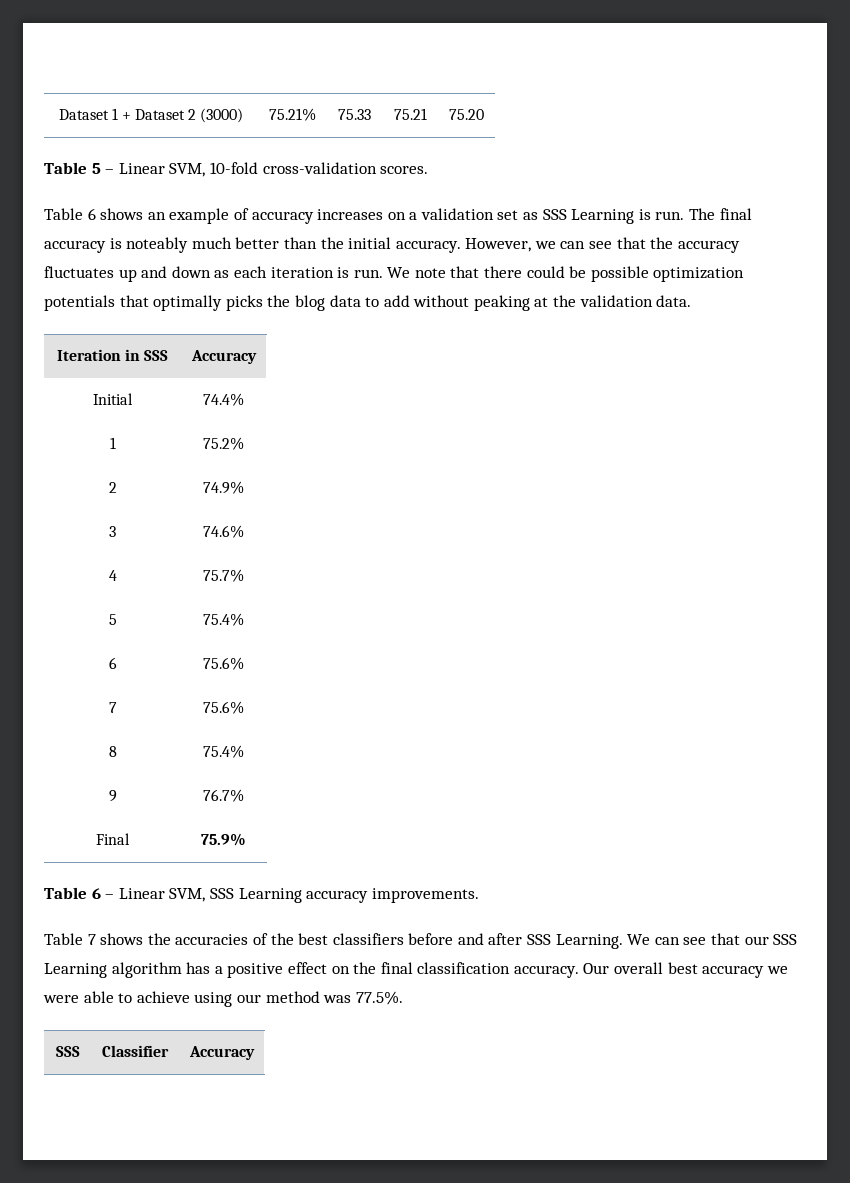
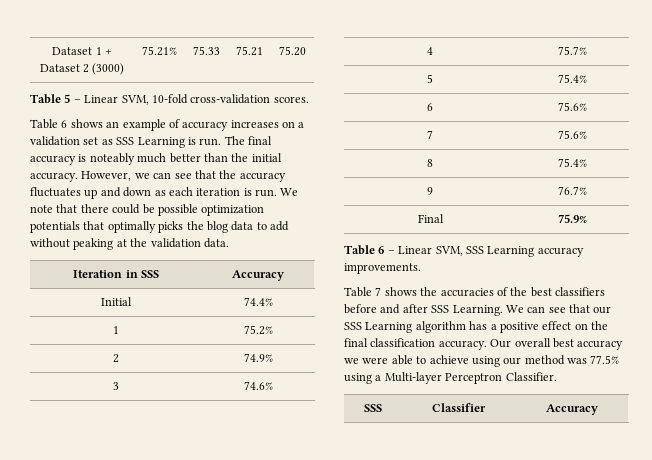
[355,991,403,1005] 77.5%. -> [590,355,620,364] [344,372,557,384] 77.5% using a Multi-layer Perceptron Classifier.

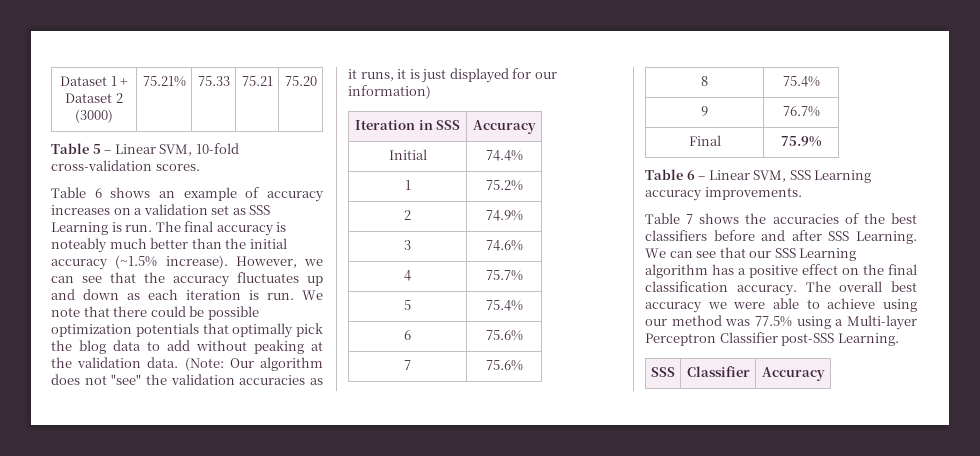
[30,172,78,182] accuracy. -> [51,255,228,270] accuracy (~1.5% increase).
[158,221,184,233] picks -> [296,323,323,337] pick
(229, 243) none -> [184,357,323,371] [51,374,323,385] [348,68,557,83] [348,85,431,99] (Note: Our algorithm does not "see" the validation accuracies as it runs, it is just displayed for our information)
[490,339,512,348] Our -> [805,281,831,292] The
[505,372,557,381] Classifier. -> [719,332,899,346] Classifier post-SSS Learning.

